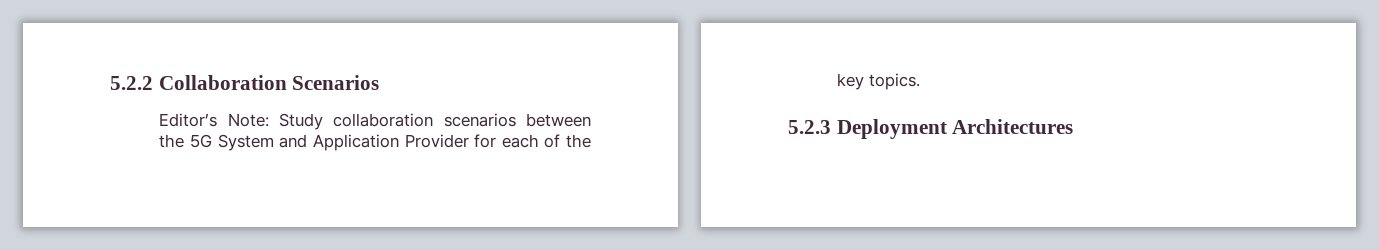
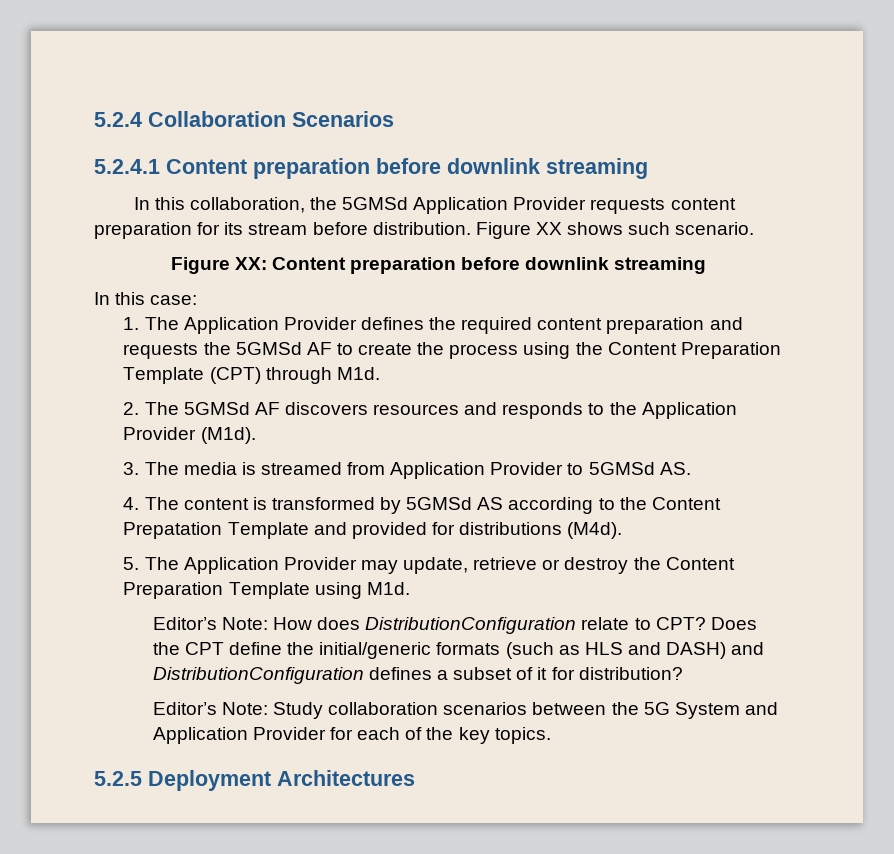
[110,76,153,90] 5.2.2 -> [94,112,142,127] 5.2.4
(380, 82) none -> [94,158,648,179] [133,197,736,214] [94,222,755,239] [170,257,707,274] [94,292,198,305] [123,317,743,334] [123,342,781,359] [123,367,380,384] [123,402,737,419] [123,427,256,444] [123,462,691,479] [123,497,721,514] [123,522,623,539] [123,557,735,574] [123,582,410,599] [152,617,757,634] [152,642,765,659] [152,667,683,684] // 5.2.4.1 Content preparation before downlink streaming // In this collaboration, the 5GMSd Application Provider requests content preparation for its stream before distribution. Figure XX shows such scenario. // Figure XX: Content preparation before downlink streaming // In this case: // 1. The Application Provider defines the required content preparation and requests the 5GMSd AF to create the process using the Content Preparation Template (CPT) through M1d. // 2. The 5GMSd AF discovers resources and responds to the Application Provider (M1d). // 3. The media is streamed from Application Provider to 5GMSd AS. // 4. The content is transformed by 5GMSd AS according to the Content Prepatation Template and provided for distributions (M4d). // 5. The Application Provider may update, retrieve or destroy the Content Preparation Template using M1d. // Editor’s Note: How does DistributionConfiguration relate to CPT? Does the CPT define the initial/generic formats (such as HLS and DASH) and DistributionConfiguration defines a subset of it for distribution?
[788,120,831,134] 5.2.3 -> [94,771,142,786] 5.2.5

